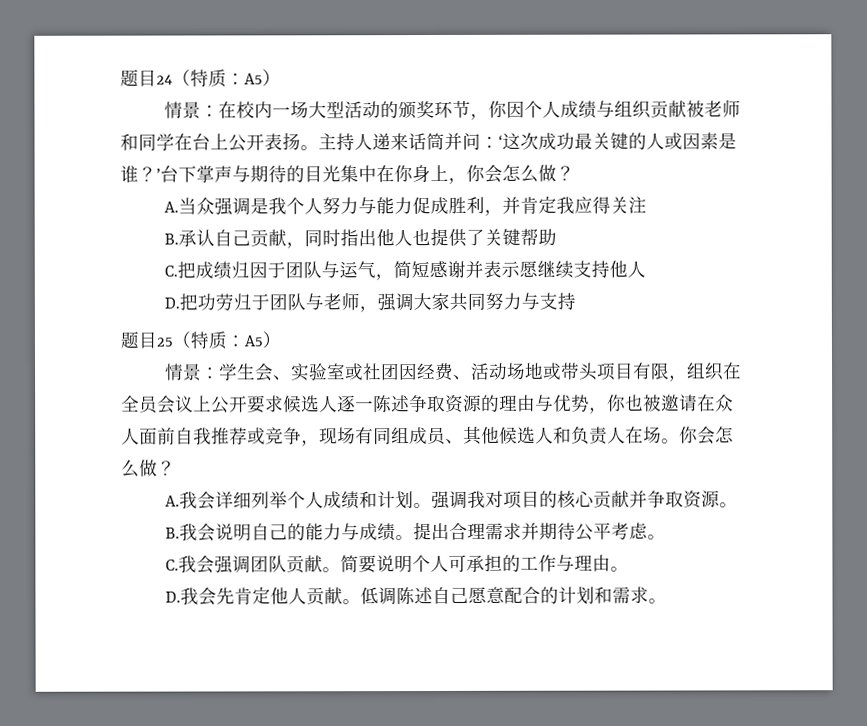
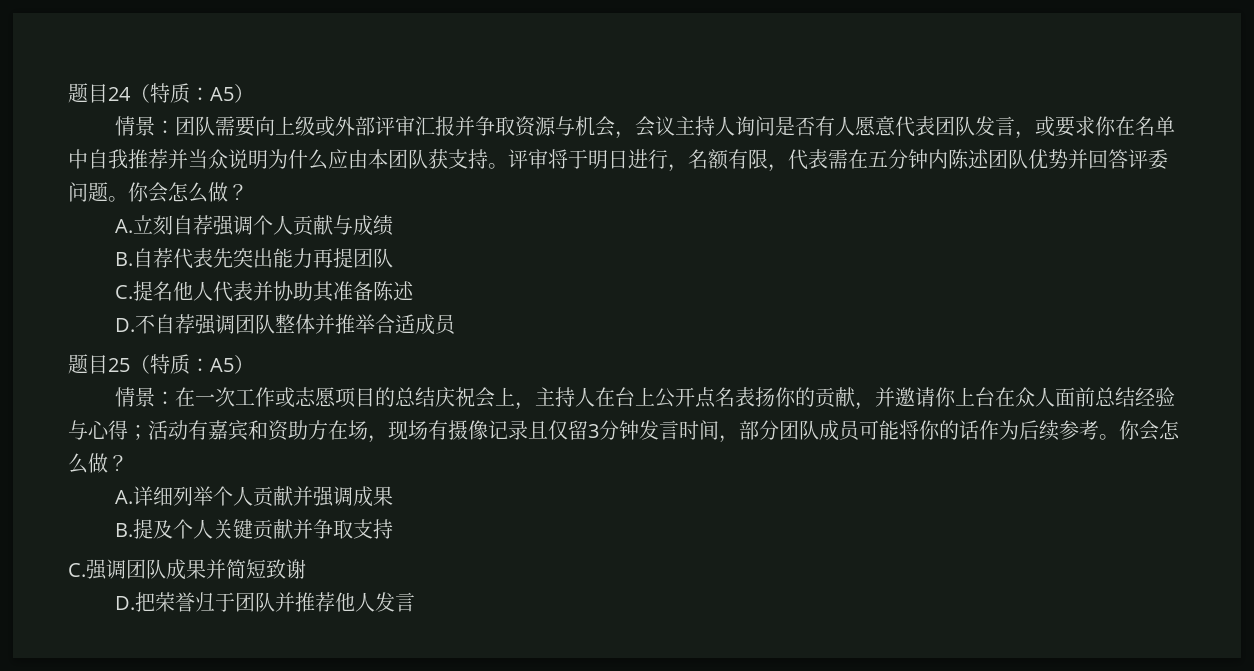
[218,99,742,120] [120,132,737,152] [120,164,575,184] [164,195,648,216] [164,227,558,249] [164,260,647,281] [164,292,577,313] 在校内一场大型活动的颁奖环节，你因个人成绩与组织贡献被老师和同学在台上公开表扬。主持人递来话筒并问：‘这次成功最关键的人或因素是谁？’台下掌声与期待的目光集中在你身上，你会怎么做？ // A.当众强调是我个人努力与能力促成胜利，并肯定我应得关注 // B.承认自己贡献，同时指出他人也提供了关键帮助 // C.把成绩归因于团队与运气，简短感谢并表示愿继续支持他人 // D.把功劳归于团队与老师，强调大家共同努力与支持 -> [174,116,1175,139] [68,149,1168,172] [68,182,248,203] [114,215,393,236] [114,248,393,269] [114,281,414,302] [114,314,457,335] 团队需要向上级或外部评审汇报并争取资源与机会，会议主持人询问是否有人愿意代表团队发言，或要求你在名单中自我推荐并当众说明为什么应由本团队获支持。评审将于明日进行，名额有限，代表需在五分钟内陈述团队优势并回答评委问题。你会怎么做？ // A.立刻自荐强调个人贡献与成绩 // B.自荐代表先突出能力再提团队 // C.提名他人代表并协助其准备陈述 // D.不自荐强调团队整体并推举合适成员
[219,362,743,382] [121,394,734,414] [121,425,734,447] [121,459,176,478] [165,491,217,510] 学生会、实验室或社团因经费、活动场地或带头项目有限，组织在全员会议上公开要求候选人逐一陈述争取资源的理由与优势，你也被邀请在众人面前自我推荐或竞争，现场有同组成员、其他候选人和负责人在场。你会怎么做？ // A.我会 -> [174,387,1175,410] [68,420,1180,443] [68,453,128,474] [114,490,133,504] 在一次工作或志愿项目的总结庆祝会上，主持人在台上公开点名表扬你的贡献，并邀请你上台在众人面前总结经验与心得；活动有嘉宾和资助方在场，现场有摄像记录且仅留3分钟发言时间，部分团队成员可能将你的话作为后续参考。你会怎么做？ // A.
[323,490,739,510] [165,522,667,542] [165,554,630,574] [165,586,668,606] 成绩和计划。强调我对项目的核心贡献并争取资源。 // B.我会说明自己的能力与成绩。提出合理需求并期待公平考虑。 // C.我会强调团队贡献。简要说明个人可承担的工作与理由。 // D.我会先肯定他人贡献。低调陈述自己愿意配合的计划和需求。 -> [252,486,393,507] [114,519,393,540] [68,559,306,580] [114,592,415,612] 贡献并强调成果 // B.提及个人关键贡献并争取支持 // C.强调团队成果并简短致谢 // D.把荣誉归于团队并推荐他人发言

